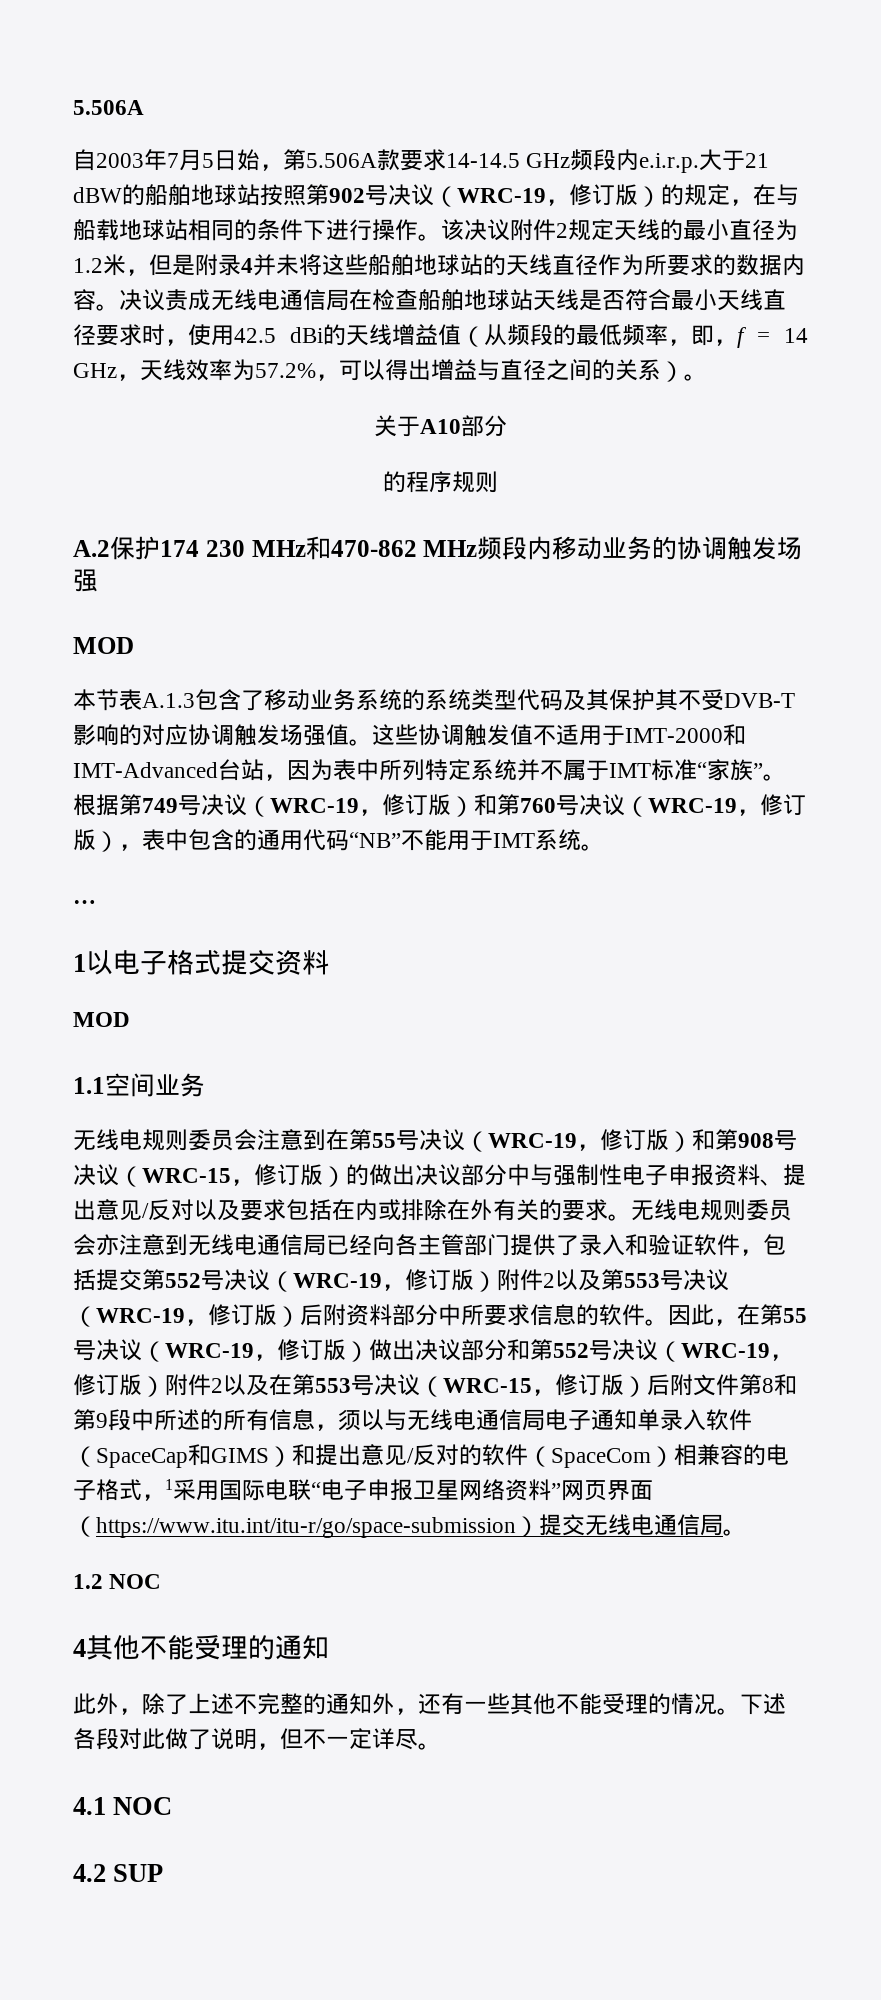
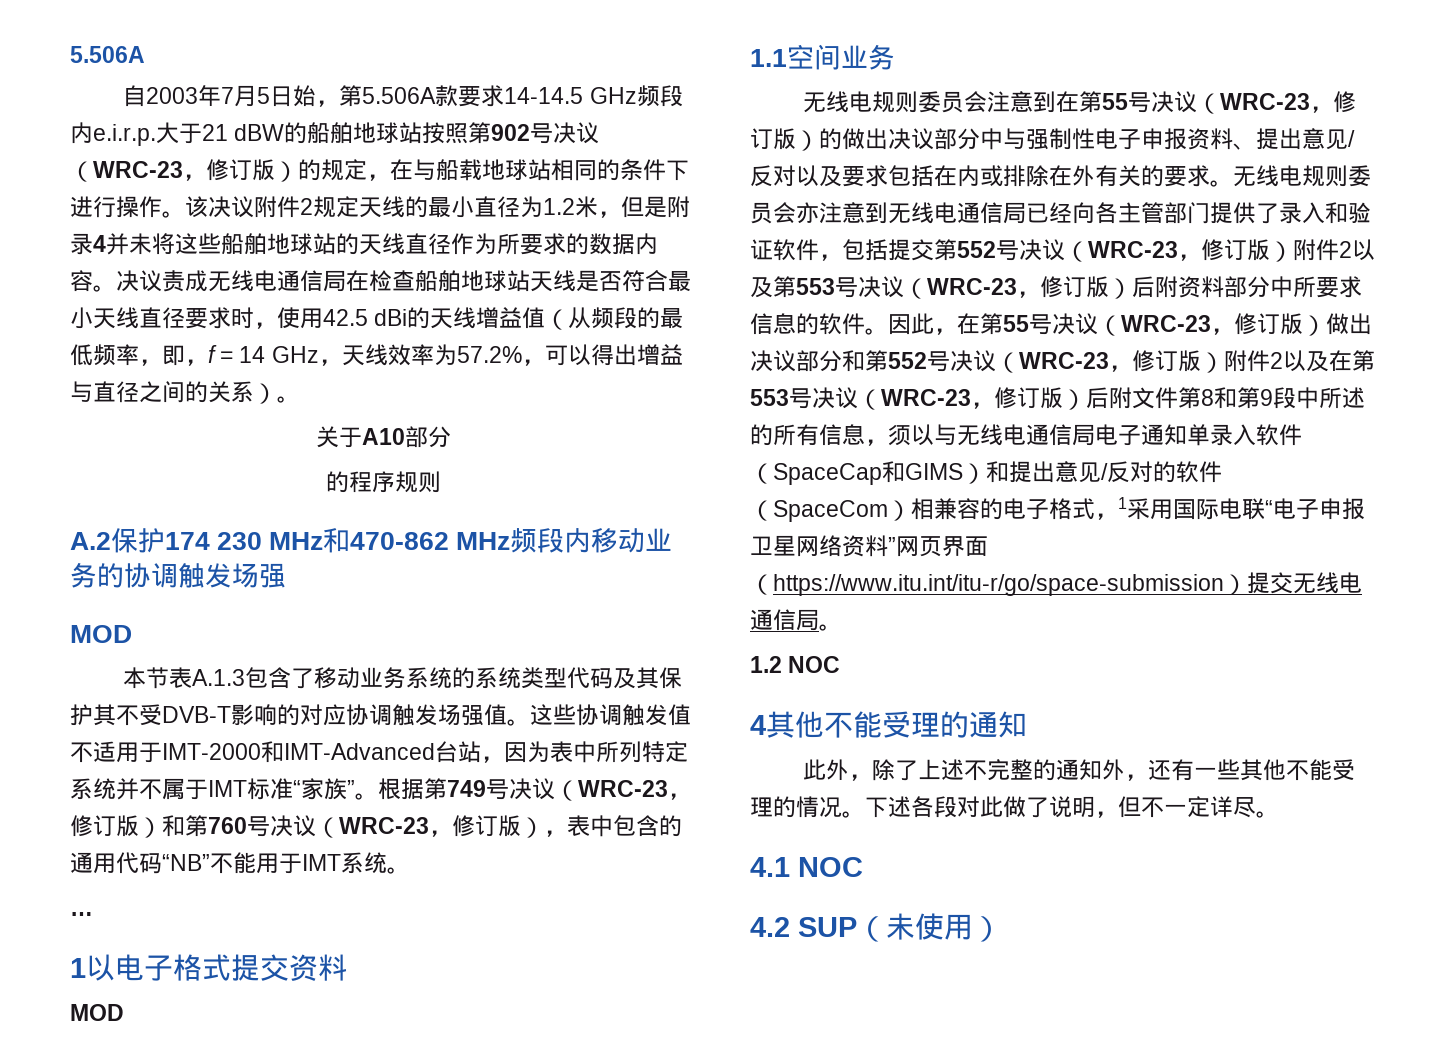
[457,188,546,203] WRC-19 -> [93,161,183,178] WRC-23
[270,798,359,813] WRC-19 -> [578,780,668,797] WRC-23
[648,798,737,813] WRC-19 -> [339,817,429,834] WRC-23
[488,1129,797,1152] [73,1164,231,1187] WRC-19，修订版）和第908号决议（WRC-15 -> [1220,93,1311,110] WRC-23
[293,1273,382,1288] WRC-19 -> [1088,241,1178,258] WRC-23
[96,1308,185,1323] WRC-19 -> [927,278,1017,295] WRC-23
[165,1343,254,1358] WRC-19 -> [1121,315,1211,332] WRC-23
[681,1343,770,1358] WRC-19 -> [1019,352,1109,369] WRC-23
[443,1378,532,1393] WRC-15 -> [881,389,971,406] WRC-23
(164, 1873) none -> [857,913,1002,942] （未使用）

